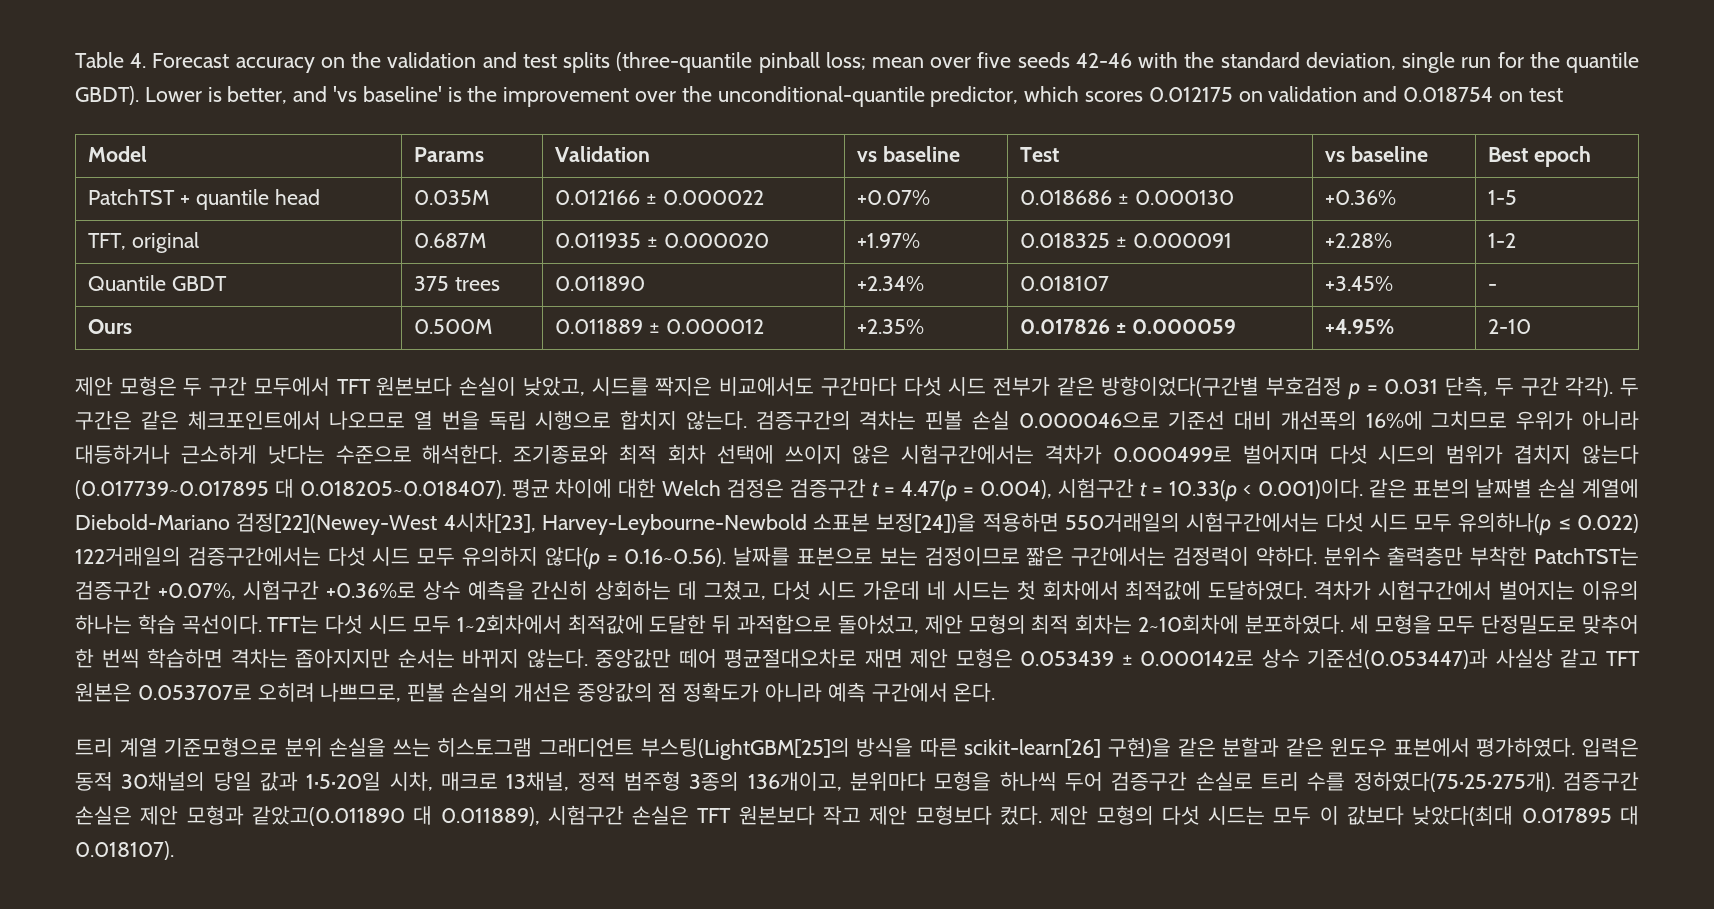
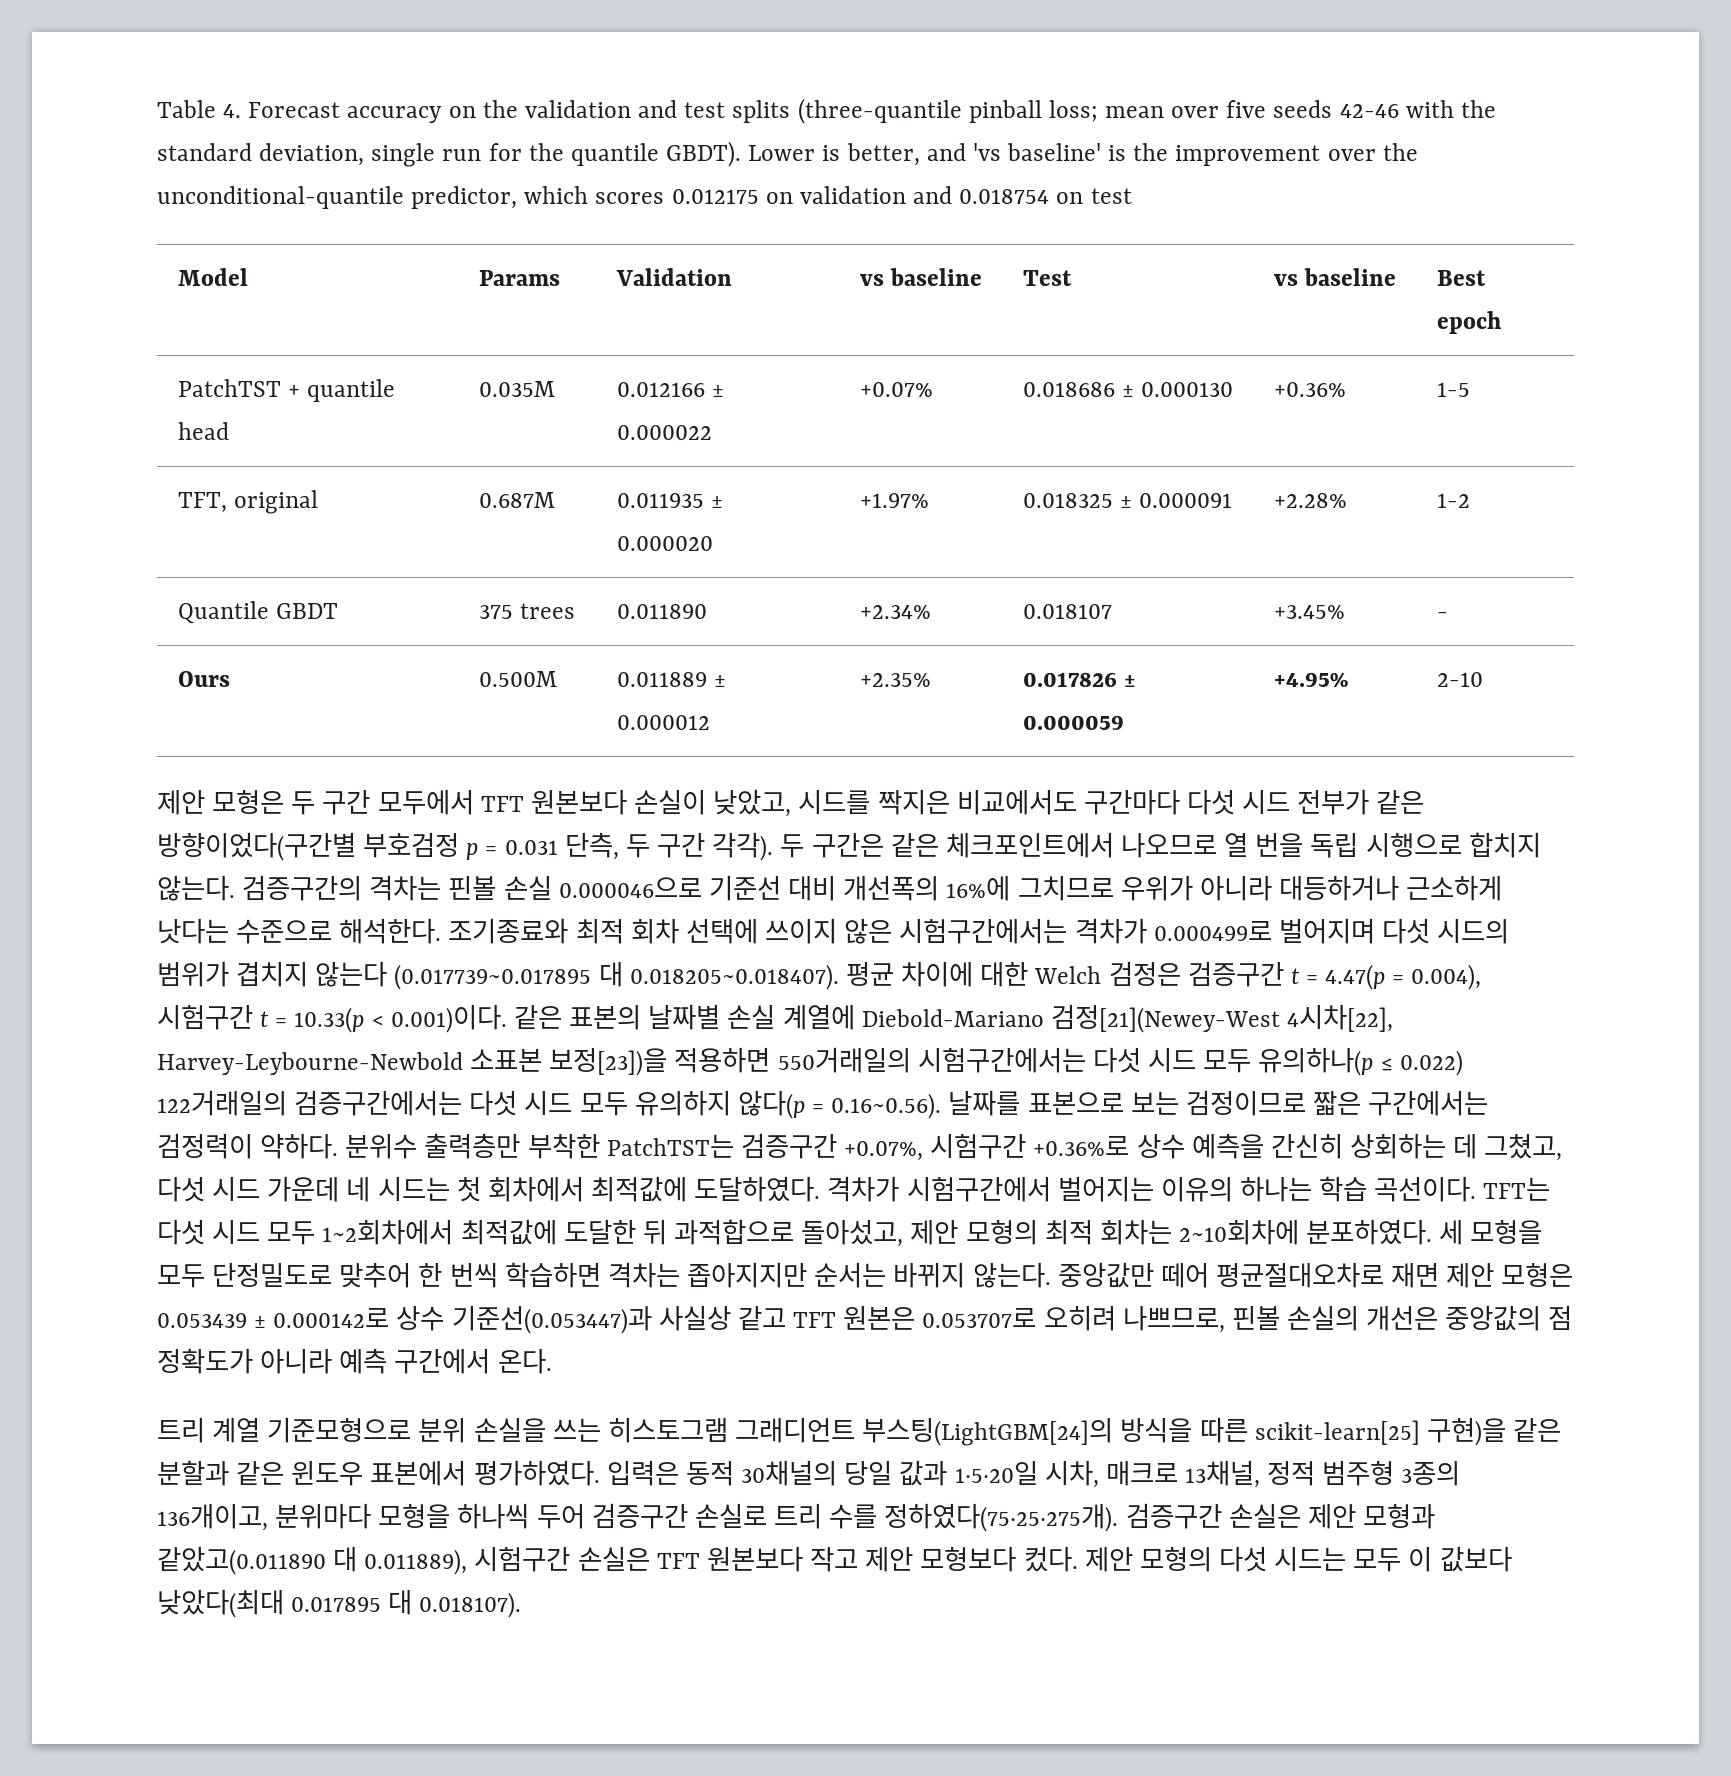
[236,513,536,535] 검정[22](Newey-West 4시차[23], -> [1050,1004,1394,1033] 검정[21](Newey-West 4시차[22],
[876,513,977,533] 보정[24])을 -> [549,1048,668,1076] 보정[23])을
[640,738,850,760] 부스팅(LightGBM[25]의 -> [862,1418,1114,1446] 부스팅(LightGBM[24]의
[964,739,1102,758] scikit-learn[26] -> [1254,1420,1420,1445] scikit-learn[25]

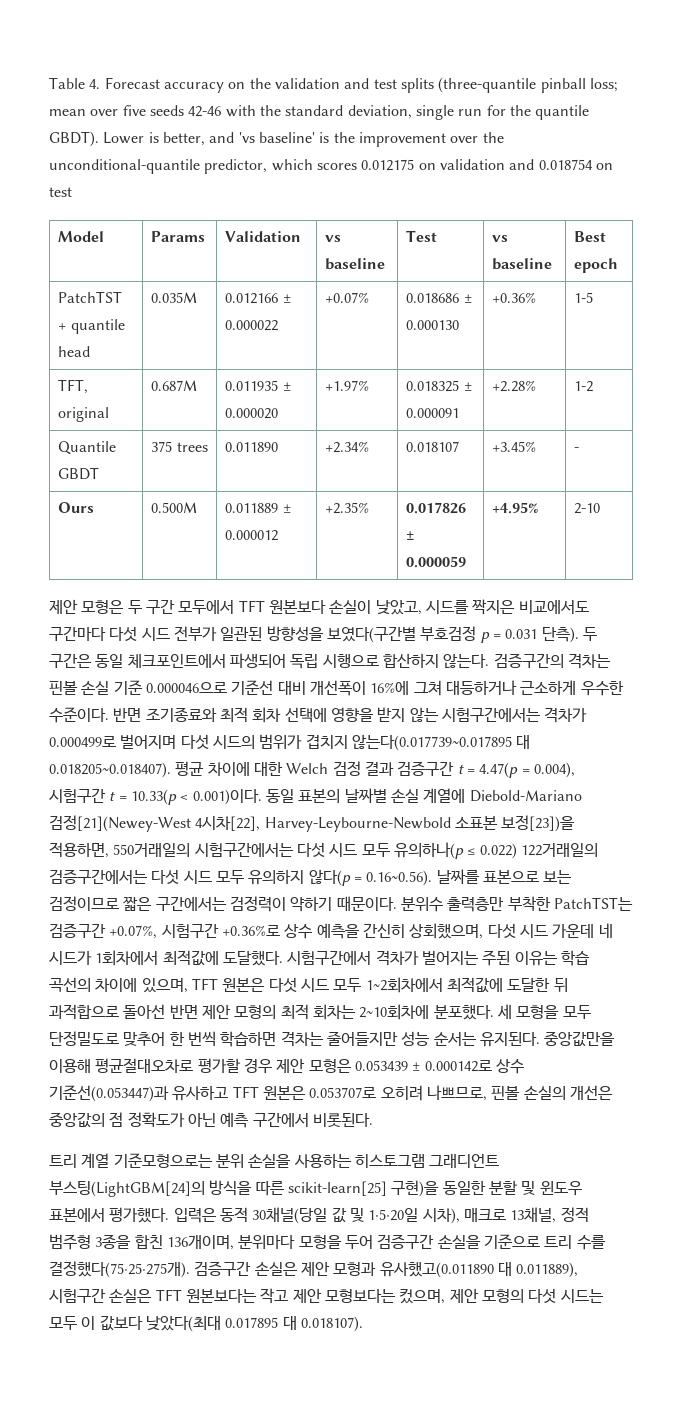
[1376,790,1425,814] [157,832,356,861] 같은 방향이었다(구간별 -> [220,626,416,643] 일관된 방향성을 보였다(구간별
[564,832,1304,861] 단측, 두 구간 각각). 두 구간은 같은 체크포인트에서 나오므로 열 번을 -> [541,627,597,643] [49,653,286,669] 단측). 두 구간은 동일 체크포인트에서 파생되어
[1468,832,1541,858] 합치지 -> [382,653,439,668] 합산하지
(552, 887) none -> [113,680,143,695] 기준
[843,875,1503,901] [157,918,442,944] 개선폭의 16%에 그치므로 우위가 아니라 대등하거나 근소하게 낫다는 수준으로 해석한다. -> [309,680,624,696] [49,707,142,723] 개선폭이 16%에 그쳐 대등하거나 근소하게 우수한 수준이다. 반면
[765,918,893,944] 쓰이지 않은 -> [330,707,439,722] 영향을 받지 않는
[315,961,592,990] 않는다 (0.017739~0.017895 -> [351,734,512,751] 않는다(0.017739~0.017895
[1108,961,1181,986] 검정은 -> [332,761,394,776] 검정 결과
[513,1005,562,1029] 같은 -> [265,789,294,803] 동일
[674,1047,771,1073] 적용하면 -> [49,842,109,858] 적용하면,
[260,1133,339,1159] 약하다. -> [290,896,397,912] 약하기 때문이다.
[1350,1133,1563,1161] 상회하는 데 그쳤고, -> [409,923,484,939] 상회했으며,
[377,1176,1551,1202] 시드는 첫 회차에서 최적값에 도달하였다. 격차가 시험구간에서 벌어지는 이유의 하나는 학습 곡선이다. TFT는 -> [49,950,590,966] [49,977,266,993] 시드가 1회차에서 최적값에 도달했다. 시험구간에서 격차가 벌어지는 주된 이유는 학습 곡선의 차이에 있으며, TFT 원본은
[801,1220,904,1247] 돌아섰고, -> [123,1004,198,1019] 돌아선 반면
[1306,1219,1433,1245] 분포하였다. -> [433,1005,494,1020] 분포했다.
[687,1262,1440,1288] 좁아지지만 순서는 바뀌지 않는다. 중앙값만 떼어 평균절대오차로 재면 -> [326,1031,616,1047] [49,1058,272,1074] 줄어들지만 성능 순서는 유지된다. 중앙값만을 이용해 평균절대오차로 평가할 경우
[658,1305,786,1331] 사실상 같고 -> [172,1085,229,1101] 유사하고
[260,1348,333,1374] 아니라 -> [187,1113,216,1127] 아닌
[497,1348,552,1374] 온다. -> [312,1113,373,1127] 비롯된다.
[267,1417,412,1443] 기준모형으로 -> [113,1153,213,1168] 기준모형으로는
[552,1418,601,1442] 쓰는 -> [293,1153,352,1168] 사용하는
[1513,1418,1562,1442] [157,1460,285,1486] 같은 분할과 같은 -> [442,1180,536,1195] 동일한 분할 및
[473,1460,600,1486] 평가하였다. -> [109,1207,170,1223] 평가했다.
[741,1460,1099,1488] 30채널의 당일 값과 1·5·20일 시차, -> [252,1207,460,1224] 30채널(당일 값 및 1·5·20일 시차),
[1401,1461,1461,1486] [157,1503,268,1531] 3종의 136개이고, -> [95,1234,234,1250] 3종을 합친 136개이며,
[457,1503,530,1529] 하나씩 -> (342, 1242) none
[694,1503,767,1528] 손실로 -> [437,1234,540,1249] 손실을 기준으로
[884,1503,1119,1532] 정하였다(75·25·275개). -> [49,1261,190,1278] 결정했다(75·25·275개).
[157,1546,326,1575] 같았고(0.011890 -> [379,1262,494,1278] 유사했고(0.011890
[706,1546,803,1572] 원본보다 -> [185,1289,257,1303] 원본보다는
[920,1546,1078,1572] 모형보다 컸다. -> [324,1288,446,1304] 모형보다는 컸으며,

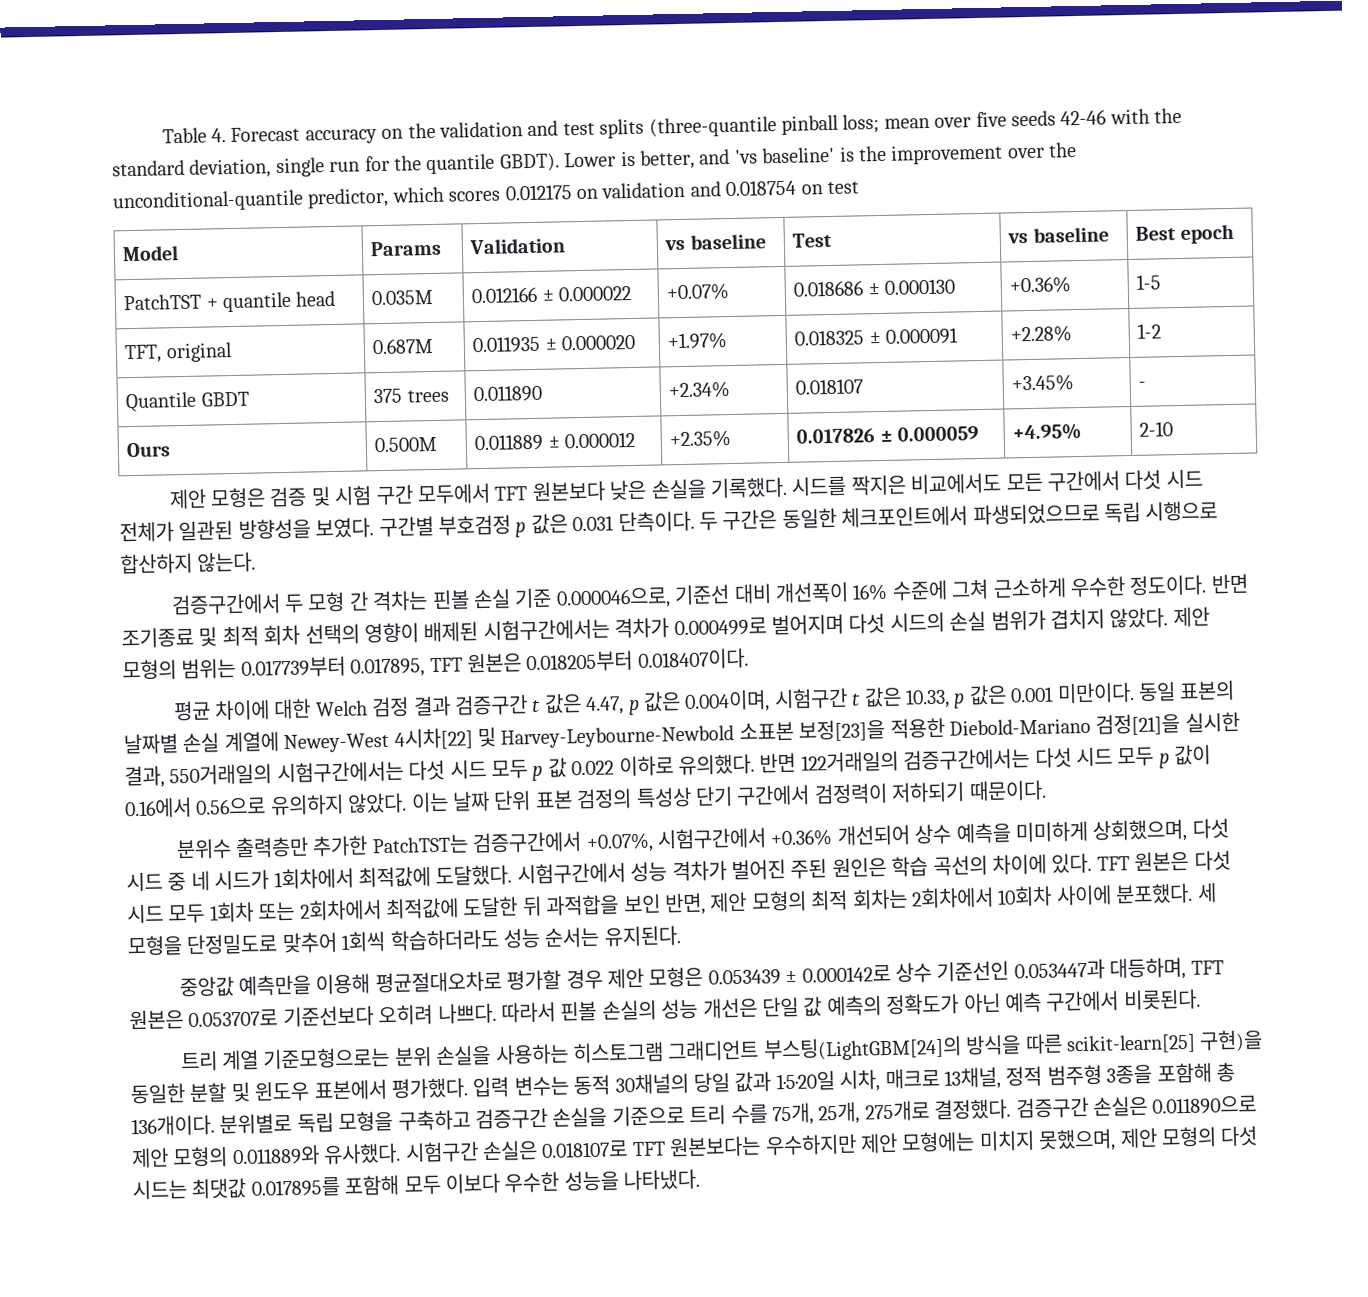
[127,600,142,614] 두 -> [269,485,373,508] 검증 및 시험
[329,600,422,615] 손실이 낮았고, -> [609,476,788,501] 낮은 손실을 기록했다.
[49,626,217,641] 구간마다 다섯 시드 전부가 -> [1005,469,1203,492] [119,521,174,543] 모든 구간에서 다섯 시드 전체가
[326,626,597,643] [49,653,286,669] 보였다(구간별 부호검정 p = 0.031 단측). 두 구간은 동일 체크포인트에서 파생되어 -> [315,502,1100,539] 보였다. 구간별 부호검정 p 값은 0.031 단측이다. 두 구간은 동일한 체크포인트에서 파생되었으므로
[493,653,564,668] 검증구간의 -> [170,591,369,616] // 검증구간에서 두 모형 간
[145,682,227,693] 0.000046으로 -> [555,587,671,610] 0.000046으로,
[370,680,624,696] [49,707,439,723] 16%에 그쳐 대등하거나 근소하게 우수한 수준이다. 반면 조기종료와 최적 회차 선택에 영향을 받지 않는 -> [852,573,1248,601] [121,621,479,649] 16% 수준에 그쳐 근소하게 우수한 정도이다. 반면 조기종료 및 최적 회차 선택의 영향이 배제된
(255, 742) none -> [949,610,987,632] 손실
[351,734,531,751] [49,762,171,778] 않는다(0.017739~0.017895 대 0.018205~0.018407). -> [1109,606,1210,629] [122,647,749,681] 않았다. 제안 모형의 범위는 0.017739부터 0.017895, TFT 원본은 0.018205부터 0.018407이다. //
[466,762,575,778] [49,788,262,805] = 4.47(p = 0.004), 시험구간 t = 10.33(p < 0.001)이다. -> [543,681,1135,716] 값은 4.47, p 값은 0.004이며, 시험구간 t 값은 10.33, p 값은 0.001 미만이다.
[469,790,582,802] [49,815,576,832] [49,842,109,858] Diebold-Mariano 검정[21](Newey-West 4시차[22], Harvey-Leybourne-Newbold 소표본 보정[23])을 적용하면, -> [283,711,1240,754] [124,765,165,789] Newey-West 4시차[22] 및 Harvey-Leybourne-Newbold 소표본 보정[23]을 적용한 Diebold-Mariano 검정[21]을 실시한 결과,
[393,842,517,859] 유의하나(p ≤ 0.022) -> [532,752,797,782] p 값 0.022 이하로 유의했다. 반면
[248,869,573,886] [49,896,333,912] 유의하지 않다(p = 0.16~0.56). 날짜를 표본으로 보는 검정이므로 짧은 구간에서는 검정력이 약하기 -> [1158,744,1212,769] [124,781,966,819] p 값이 0.16에서 0.56으로 유의하지 않았다. 이는 날짜 단위 표본 검정의 특성상 단기 구간에서 검정력이 저하되기
(397, 903) none -> (1047, 790) //
[507,896,633,911] [49,923,280,939] 부착한 PatchTST는 검증구간 +0.07%, 시험구간 +0.36%로 -> [312,824,910,857] 추가한 PatchTST는 검증구간에서 +0.07%, 시험구간에서 +0.36% 개선되어
[362,923,405,938] 간신히 -> [1015,820,1089,843] 미미하게
[552,924,595,938] 가운데 -> [167,872,187,892] 중
[375,950,558,966] 격차가 벌어지는 주된 이유는 -> [630,856,887,883] 성능 격차가 벌어진 주된 원인은
[141,978,188,993] 있으며, -> [1051,852,1093,874] 있다.
[365,977,568,993] [49,1004,198,1020] 1~2회차에서 최적값에 도달한 뒤 과적합으로 돌아선 반면 -> [209,892,706,923] 1회차 또는 2회차에서 최적값에 도달한 뒤 과적합을 보인 반면,
[359,1004,430,1020] 2~10회차에 -> [910,884,1112,909] 2회차에서 10회차 사이에
[562,1005,591,1019] 모두 -> (183, 946) none
[169,1031,398,1047] 한 번씩 학습하면 격차는 줄어들지만 -> [341,928,499,952] 1회씩 학습하더라도
[544,1031,616,1047] 중앙값만을 -> [178,974,312,998] // 중앙값 예측만을
[49,1085,613,1102] [49,1112,124,1128] 기준선(0.053447)과 유사하고 TFT 원본은 0.053707로 오히려 나쁘므로, 핀볼 손실의 개선은 중앙값의 점 -> [936,956,1224,982] [129,995,882,1030] 기준선인 0.053447과 대등하며, TFT 원본은 0.053707로 기준선보다 오히려 나쁘다. 따라서 핀볼 손실의 성능 개선은 단일 값 예측의
[173,1207,460,1224] 입력은 동적 30채널(당일 값 및 1·5·20일 시차), -> [472,1069,881,1098] 입력 변수는 동적 30채널의 당일 값과 1·5·20일 시차,
[134,1235,373,1250] 합친 136개이며, 분위마다 모형을 두어 -> [1156,1062,1235,1084] [131,1109,471,1137] 포함해 총 136개이다. 분위별로 독립 모형을 구축하고
[49,1261,579,1278] 결정했다(75·25·275개). 검증구간 손실은 제안 모형과 유사했고(0.011890 대 0.011889), -> [771,1095,1258,1126] [131,1142,402,1169] 75개, 25개, 275개로 결정했다. 검증구간 손실은 0.011890으로 제안 모형의 0.011889와 유사했다.
(153, 1296) none -> [541,1140,629,1158] 0.018107로
[260,1288,604,1304] [49,1315,363,1332] 작고 제안 모형보다는 컸으며, 제안 모형의 다섯 시드는 모두 이 값보다 낮았다(최대 0.017895 대 0.018107). -> [764,1125,1259,1156] [132,1168,701,1201] 우수하지만 제안 모형에는 미치지 못했으며, 제안 모형의 다섯 시드는 최댓값 0.017895를 포함해 모두 이보다 우수한 성능을 나타냈다.

